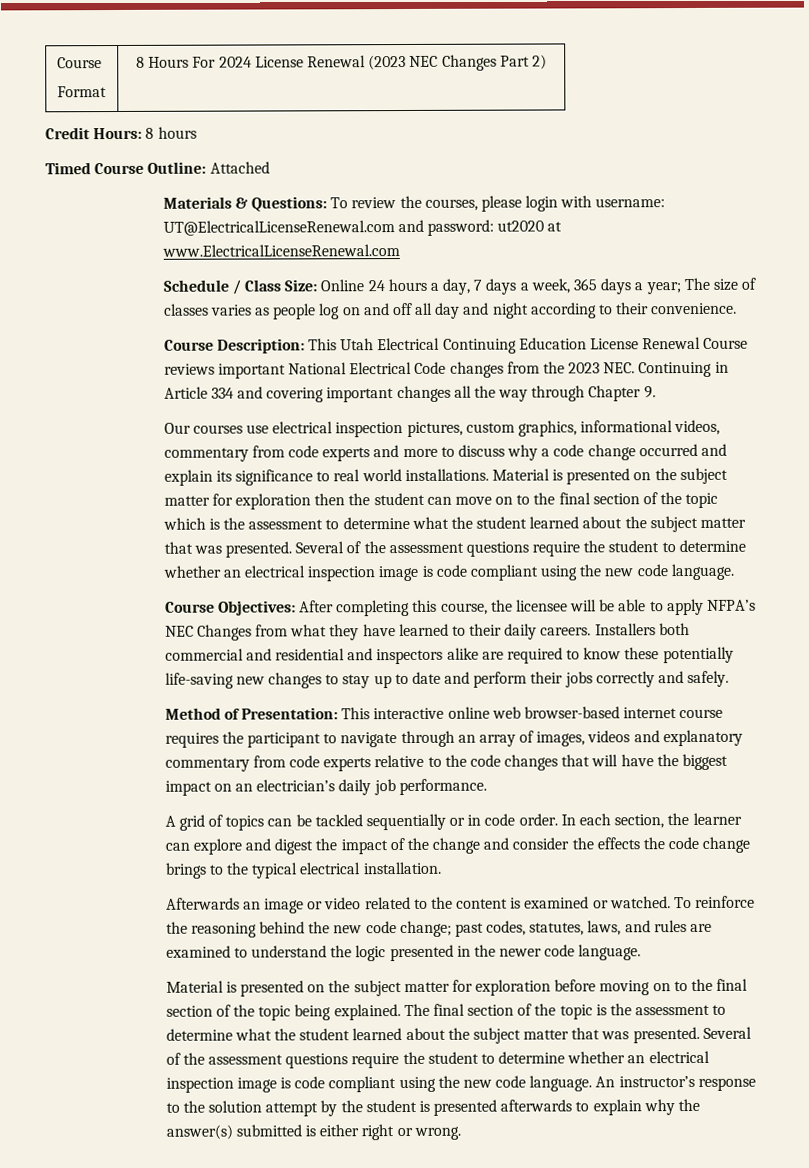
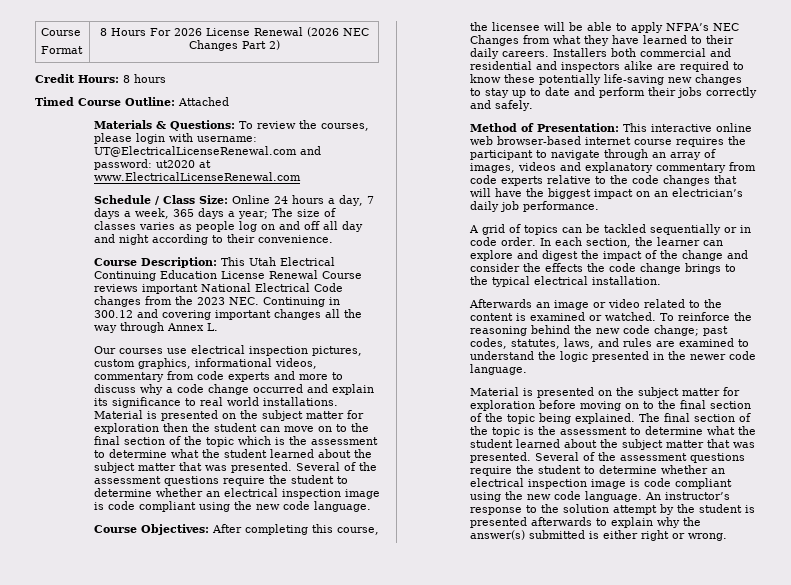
[218,54,407,71] 2024 License Renewal (2023 -> [173,27,339,37] 2026 License Renewal (2026
[163,386,234,399] Article 334 -> [93,310,133,318] 300.12
[588,385,656,402] Chapter 9. -> [166,323,218,331] Annex L.

